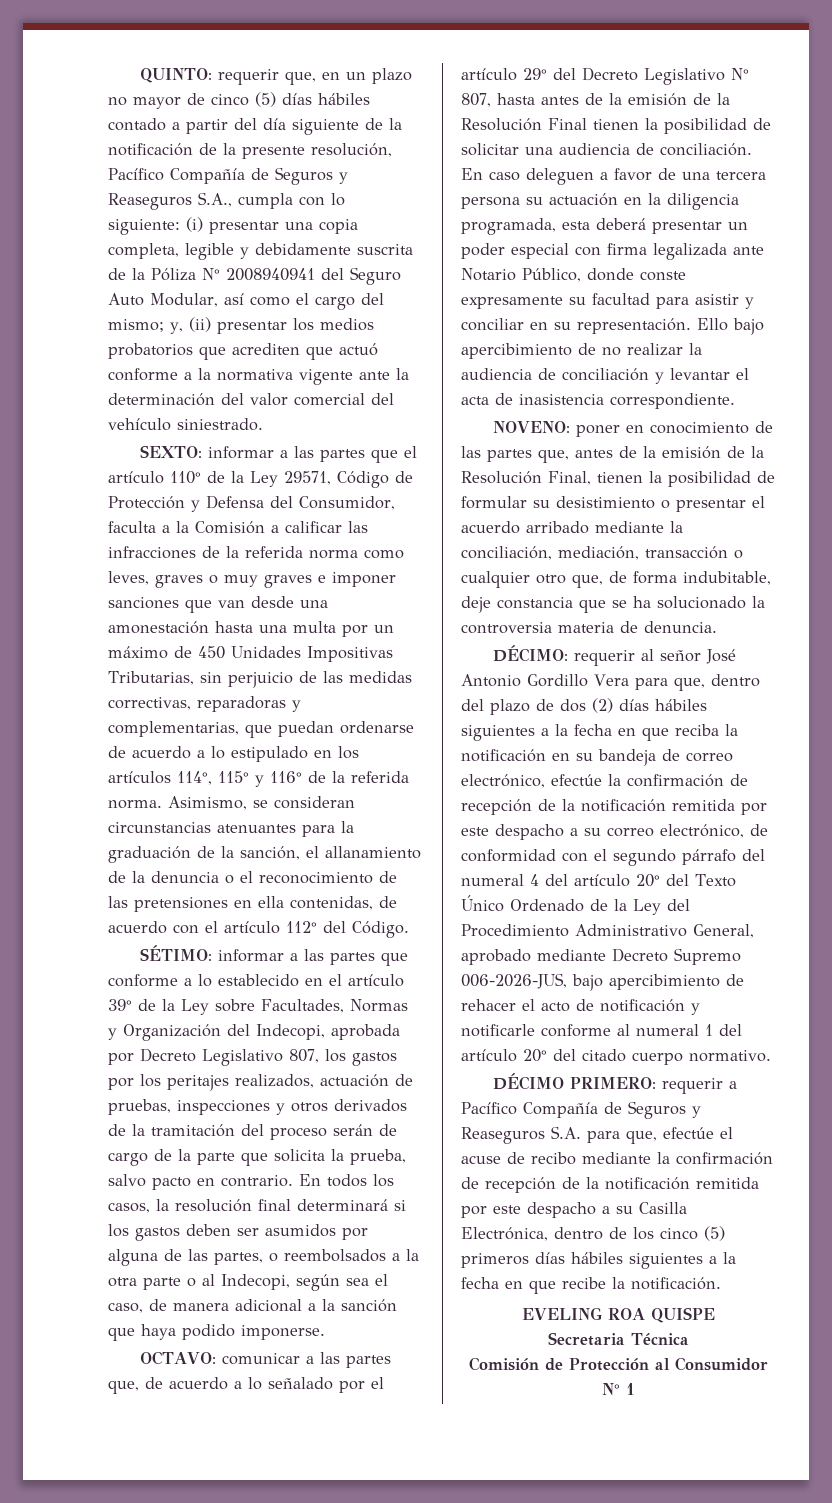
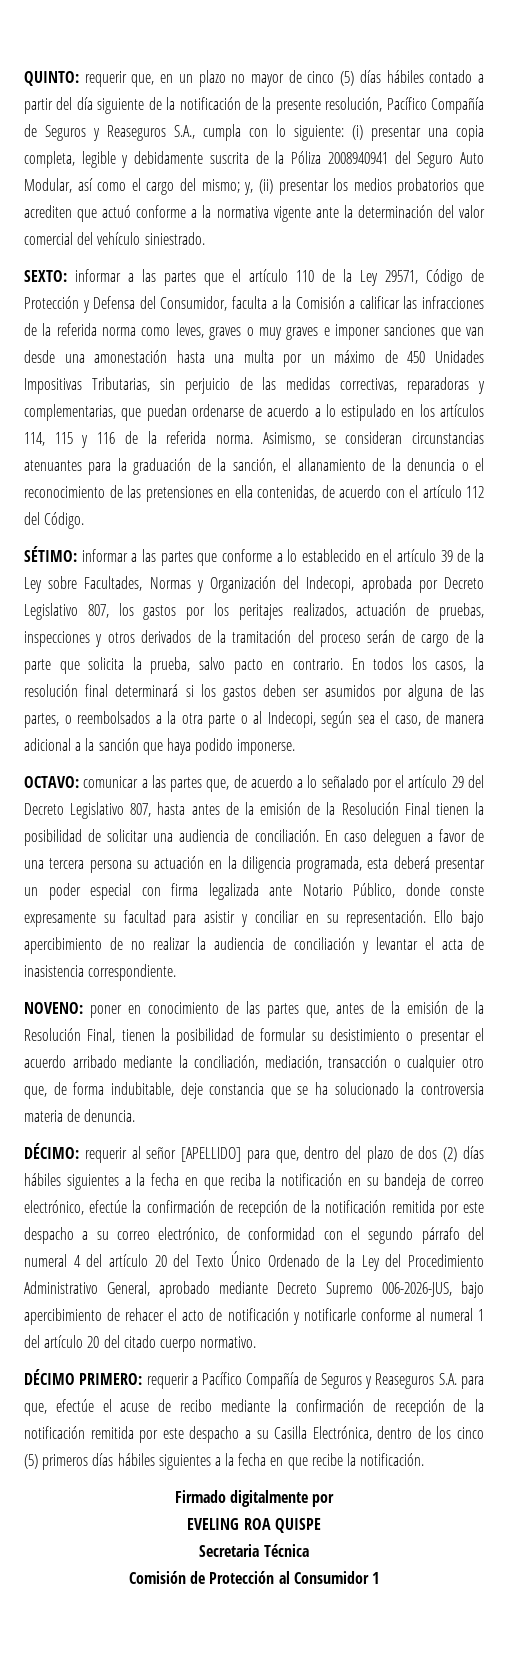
[202,268,220,280] N° -> (322, 157) none
[170,471,201,484] 110° -> [296,270,314,282] 110
[177,771,302,787] 114°, 115° y 116° -> [24,432,116,448] 114, 115 y 116
[286,921,317,933] 112° -> [466,486,484,498] 112
[108,999,132,1011] 39° -> [440,550,453,562] 39
[523,68,547,80] 29° -> [451,776,464,788] 29
[731,68,749,80] N° -> (125, 810) none
[705,649,736,664] [461,674,629,687] José Antonio Gordillo Vera -> [181,1147,242,1162] [APELLIDO]
[636,874,660,887] 20° -> [154,1255,167,1267] 20
[523,1049,547,1062] 20° -> [87,1336,100,1348] 20
(721, 1283) none -> [174,1490,335,1507] // Firmado digitalmente por
[601,1383,620,1395] N° -> (369, 1577) none

